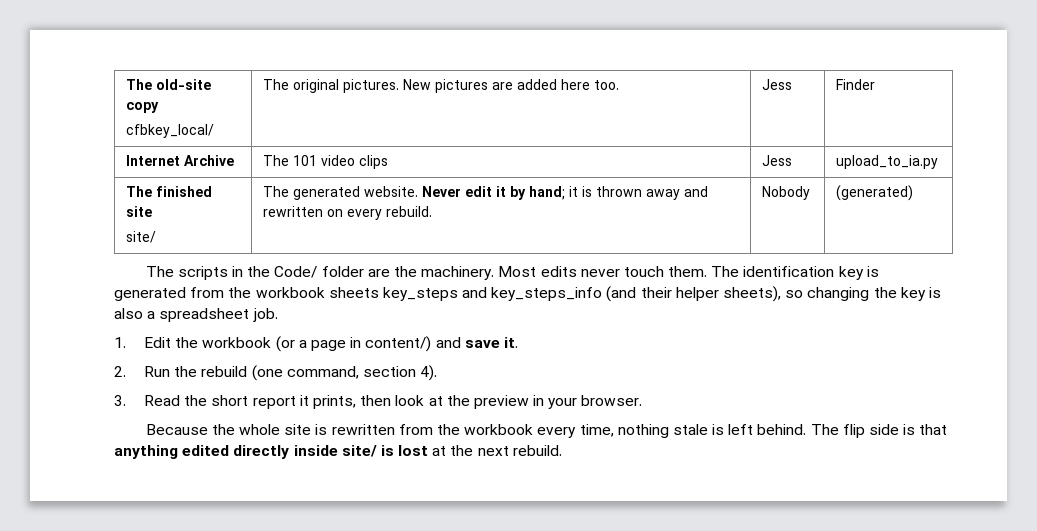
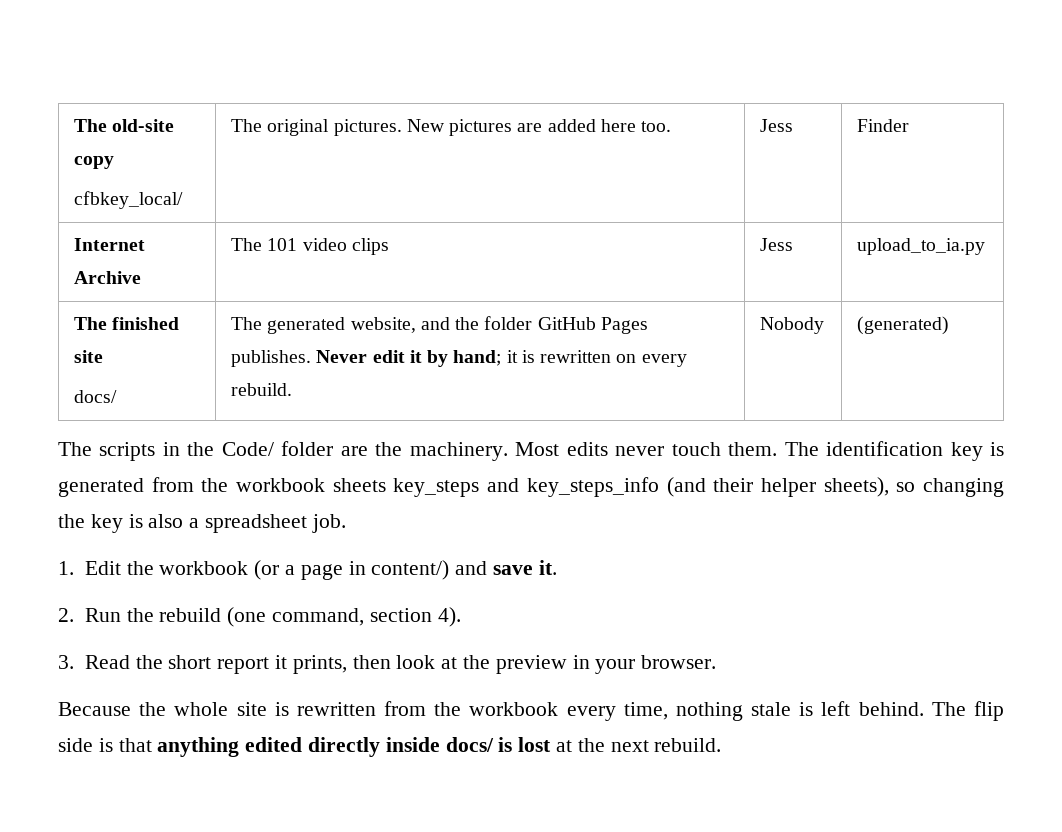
[126,231,157,243] site/ -> [74,390,118,403] docs/
[364,186,419,197] website. -> [350,316,648,334] [231,350,312,367] website, and the folder GitHub Pages publishes.
[596,186,709,200] thrown away and -> (535, 356) none
[341,445,377,457] site/ -> [445,737,494,752] docs/

